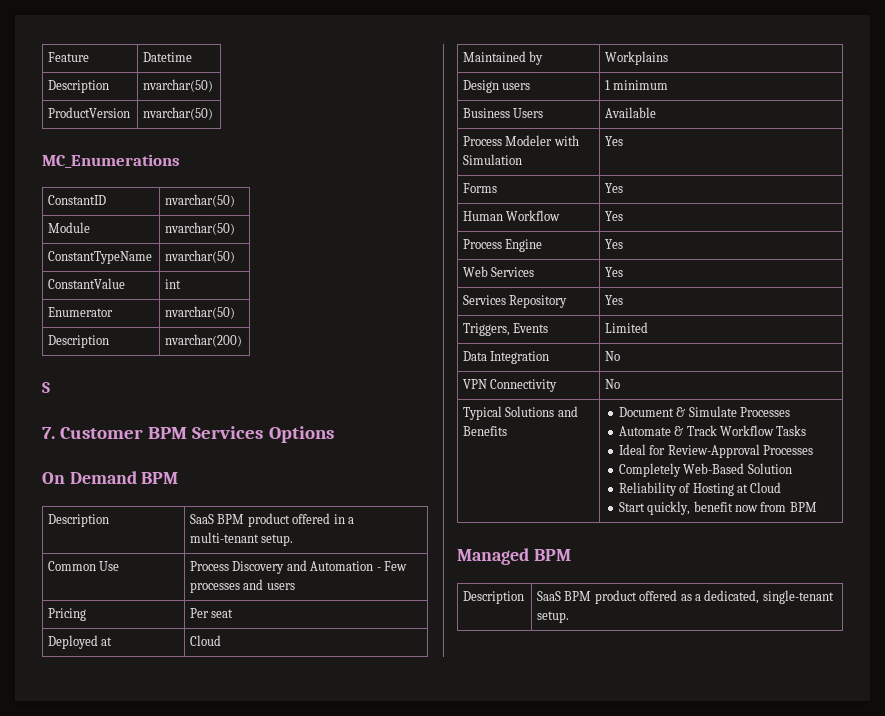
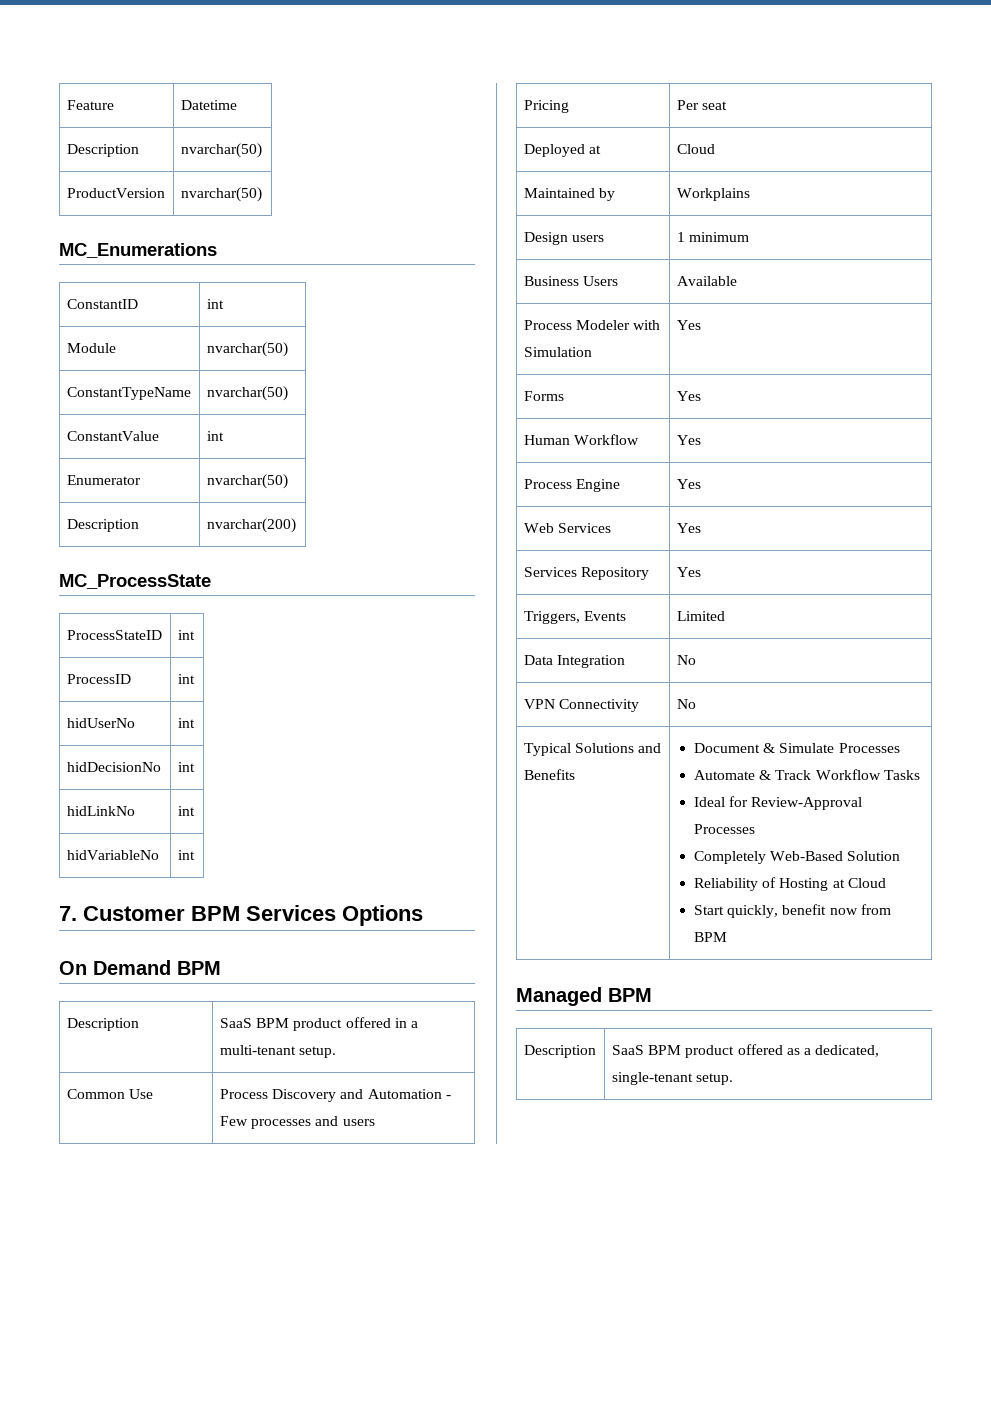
[165,194,236,207] nvarchar(50) -> [206,299,224,309] int
[42,382,50,393] S -> [59,574,211,589] [66,630,162,640] [177,630,195,640] [66,674,131,684] [177,674,195,684] [66,718,135,728] [177,718,195,728] [66,762,161,772] [177,762,195,772] [66,806,135,816] [177,806,195,816] [66,850,159,860] [177,850,195,860] MC_ProcessState // ProcessStateID | int // ProcessID | int // hidUserNo | int // hidDecisionNo | int // hidLinkNo | int // hidVariableNo | int

